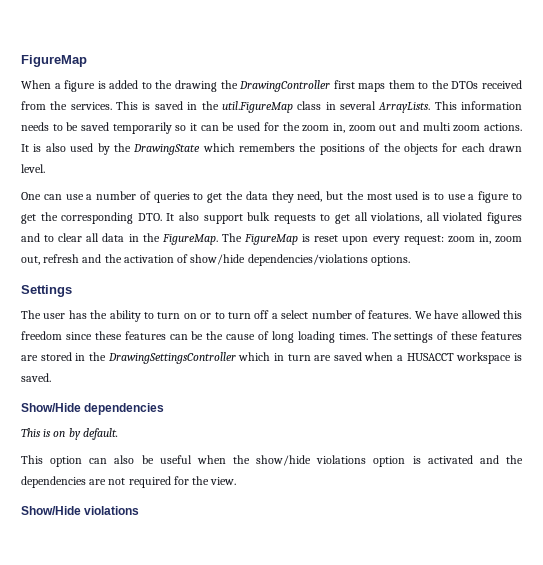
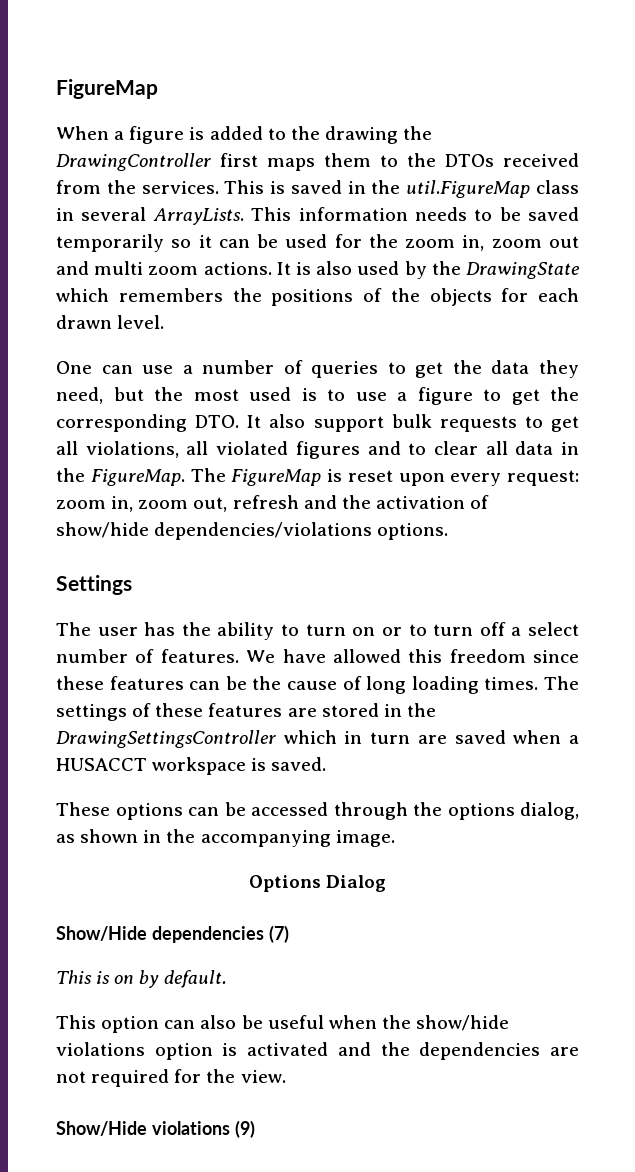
(51, 377) none -> [56,802,579,820] [56,829,395,847] [248,875,387,892] // These options can be accessed through the options dialog, as shown in the accompanying image. // Options Dialog
(165, 409) none -> [268,925,289,943] (7)
(140, 510) none -> [234,1120,255,1138] (9)

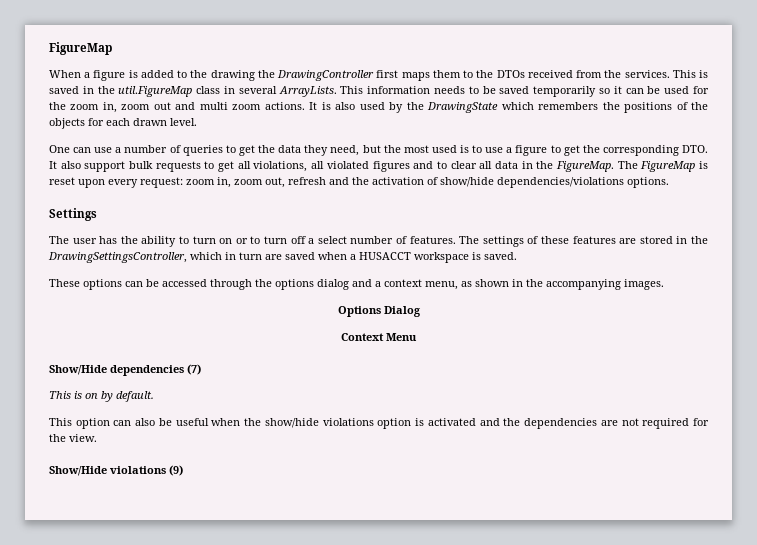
[246,649,579,663] [56,676,539,694] We have allowed this freedom since these features can be the cause of long loading times. -> (456, 240) none
[56,730,276,748] DrawingSettingsController -> [48,252,187,263] DrawingSettingsController,
[520,802,579,820] dialog, -> [317,279,458,290] dialog and a context menu,
[335,830,395,847] image. -> [624,279,664,290] images.
(387, 883) none -> [341,333,417,341] // Context Menu

